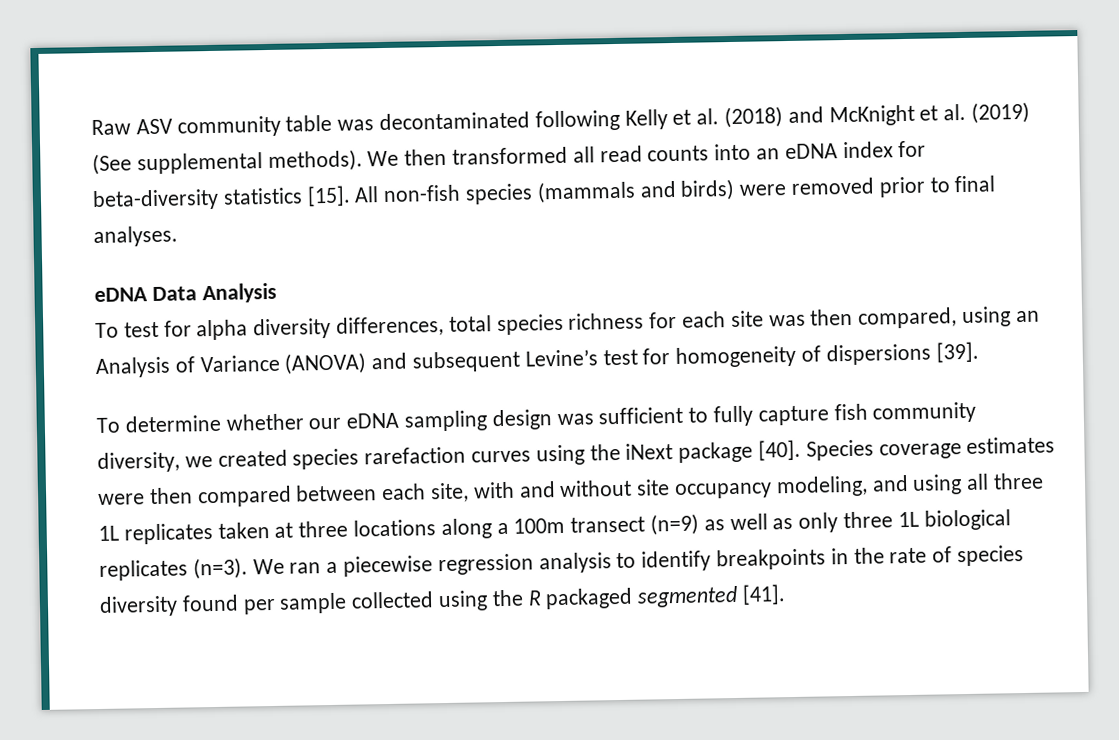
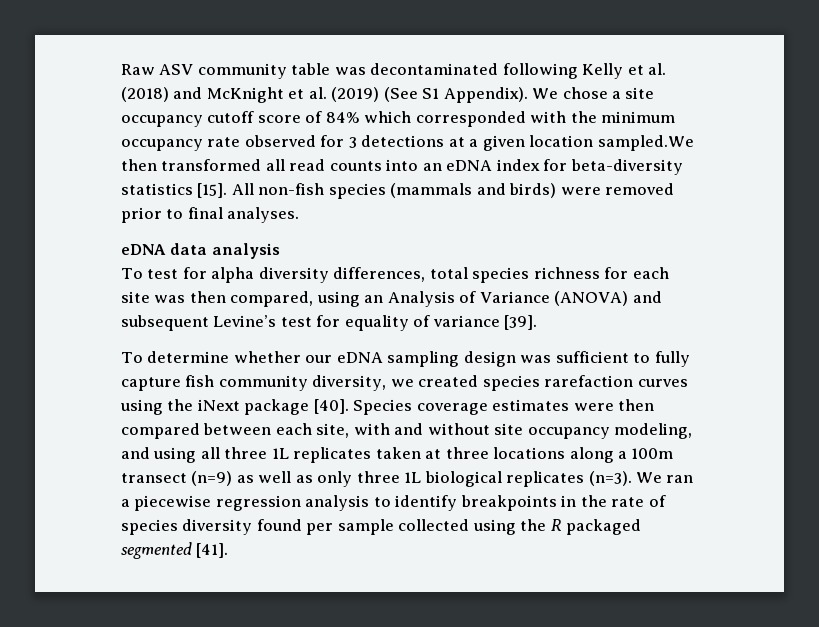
[136,149,400,175] supplemental methods). We -> [422,87,655,103] [121,111,676,127] [121,135,694,151] S1 Appendix). We chose a site occupancy cutoff score of 84% which corresponded with the minimum occupancy rate observed for 3 detections at a given location sampled.We
[151,282,277,304] Data Analysis -> [170,243,280,259] data analysis
[675,343,931,368] homogeneity of dispersions -> [344,315,500,331] equality of variance

